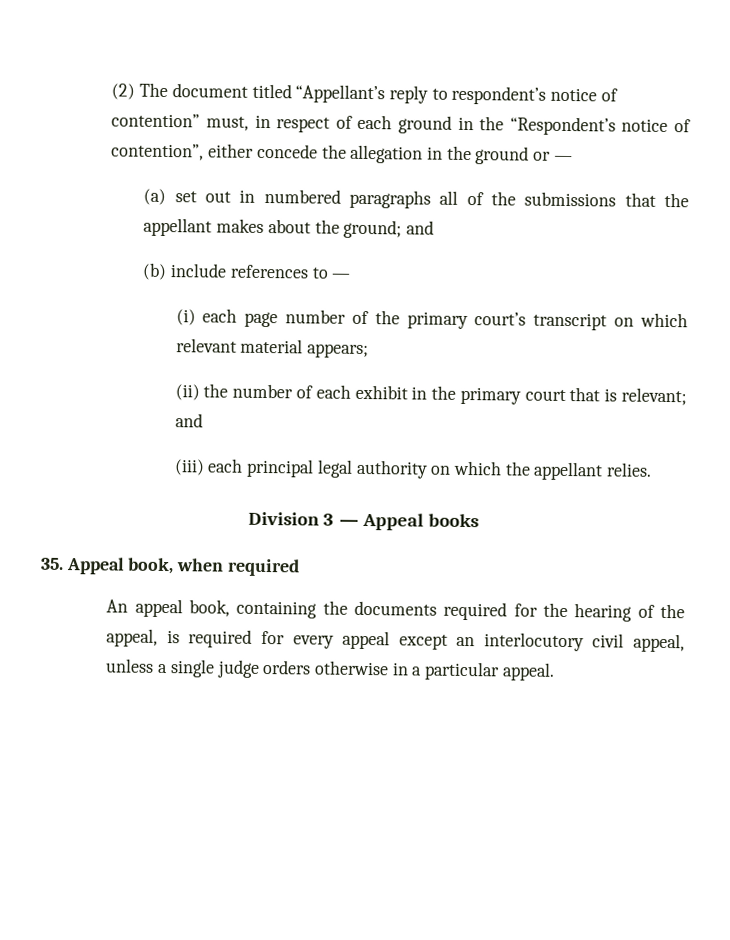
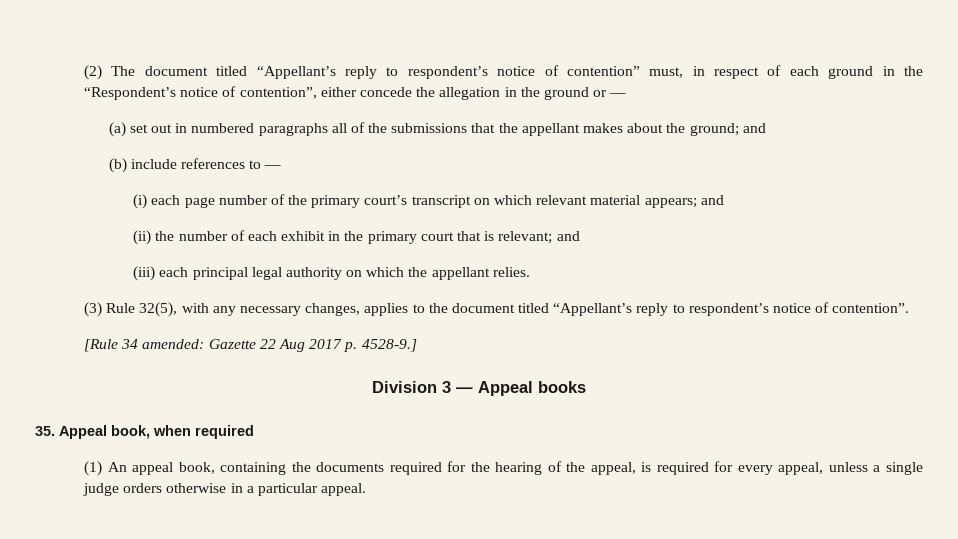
(370, 351) none -> [700,195,724,205] and
(653, 469) none -> [84,302,910,317] [84,339,417,352] // (3) Rule 32(5), with any necessary changes, applies to the document titled “Appellant’s reply to respondent’s notice of contention”. // [Rule 34 amended: Gazette 22 Aug 2017 p. 4528-9.]
(300, 567) none -> [84,461,103,476] (1)
[342,630,625,652] appeal except an interlocutory civil -> (773, 470) none

